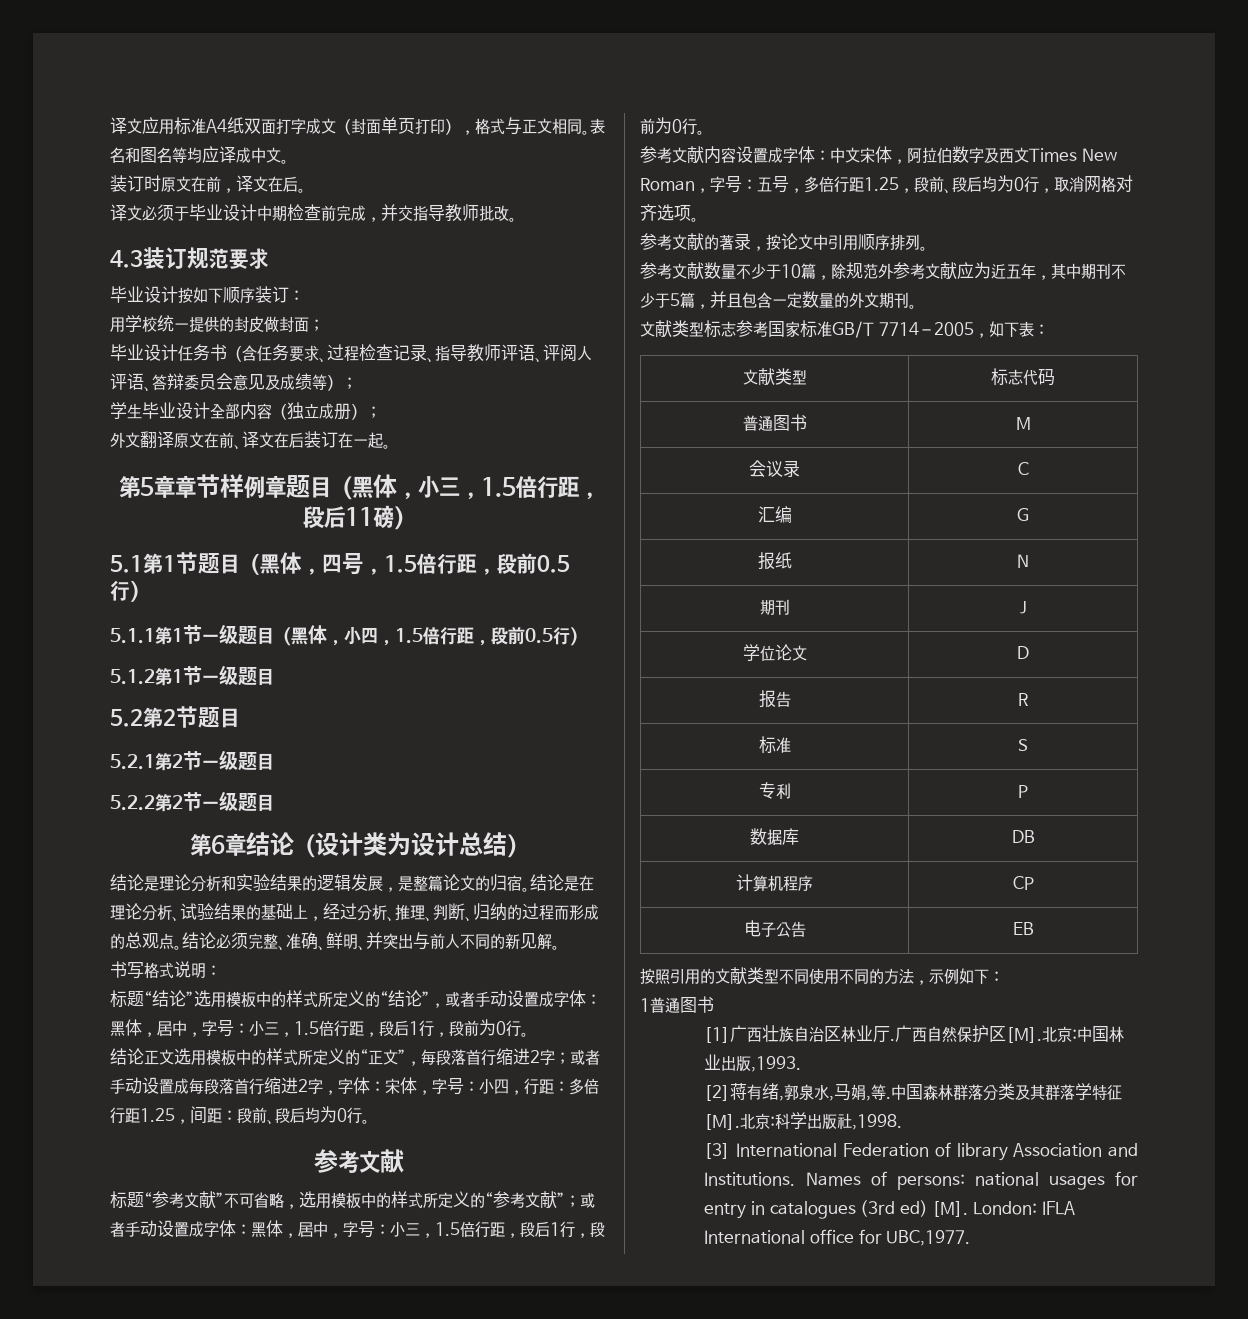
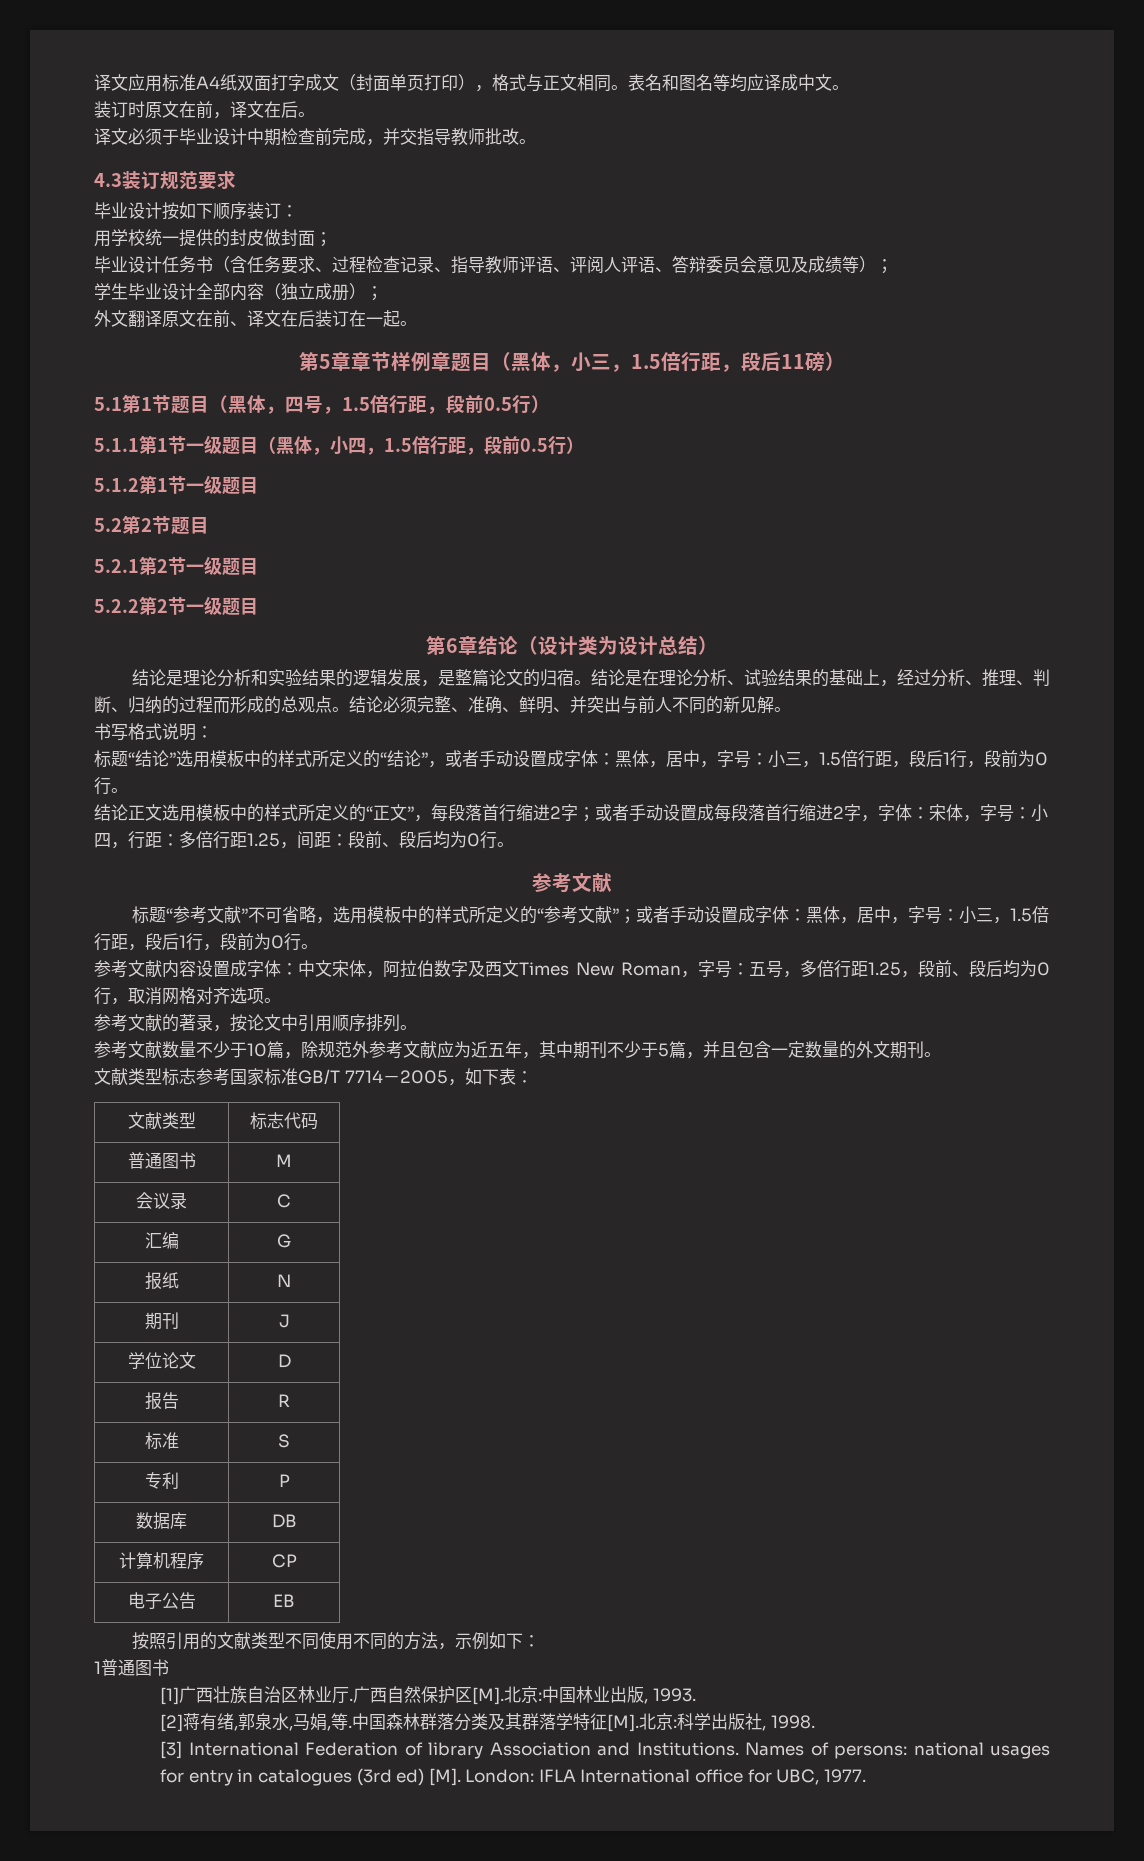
[751,1056,802,1072] ,1993. -> [644,1688,696,1704] , 1993.
[852,1114,903,1130] ,1998. -> [762,1715,815,1731] , 1998.
[886,1230,971,1246] UBC,1977. -> [776,1769,866,1785] UBC, 1977.

